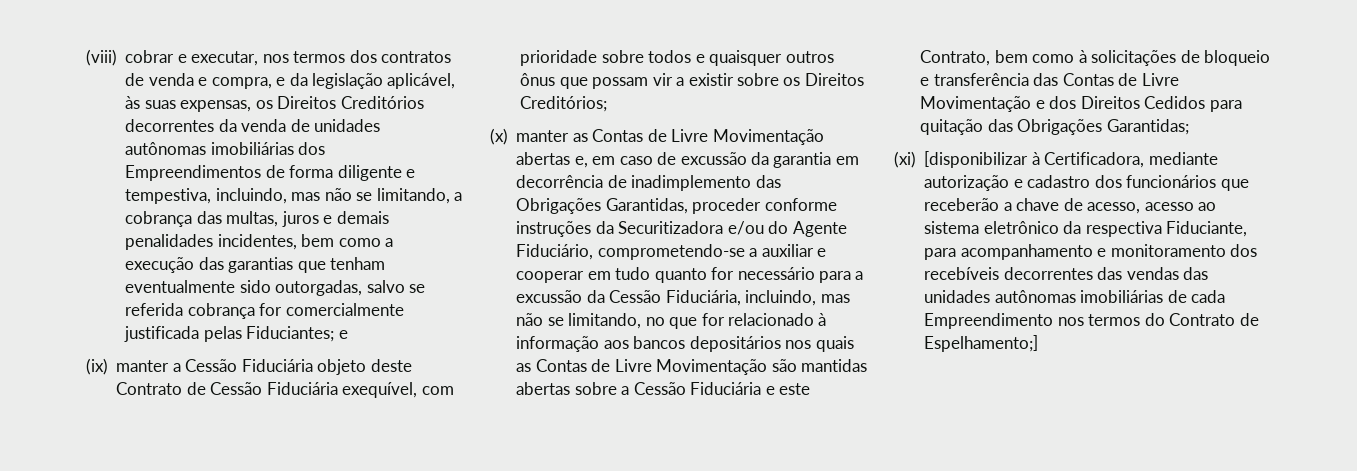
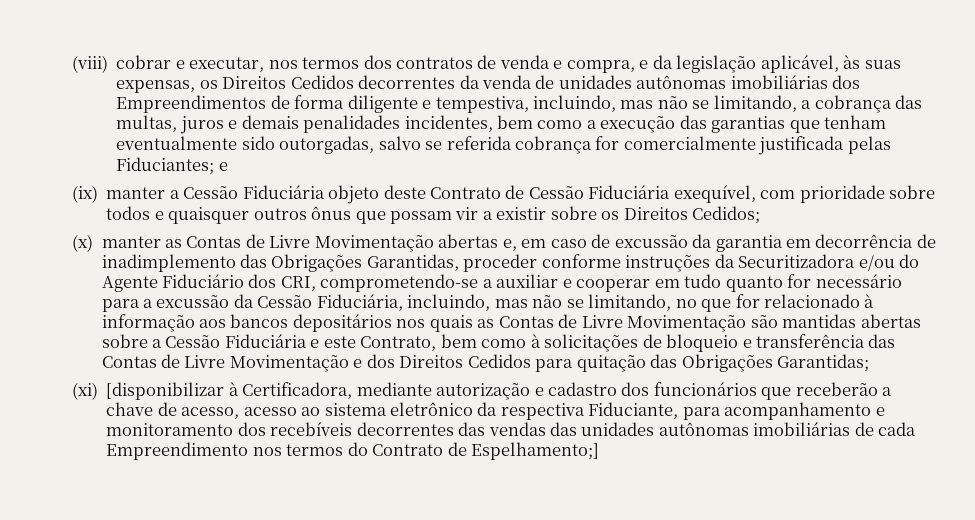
[340,96,424,109] Creditórios -> [290,75,354,89] Cedidos
[520,96,608,112] Creditórios; -> [692,206,761,224] Cedidos;
[516,244,594,260] Fiduciário, -> [162,274,316,291] Fiduciário dos CRI,

